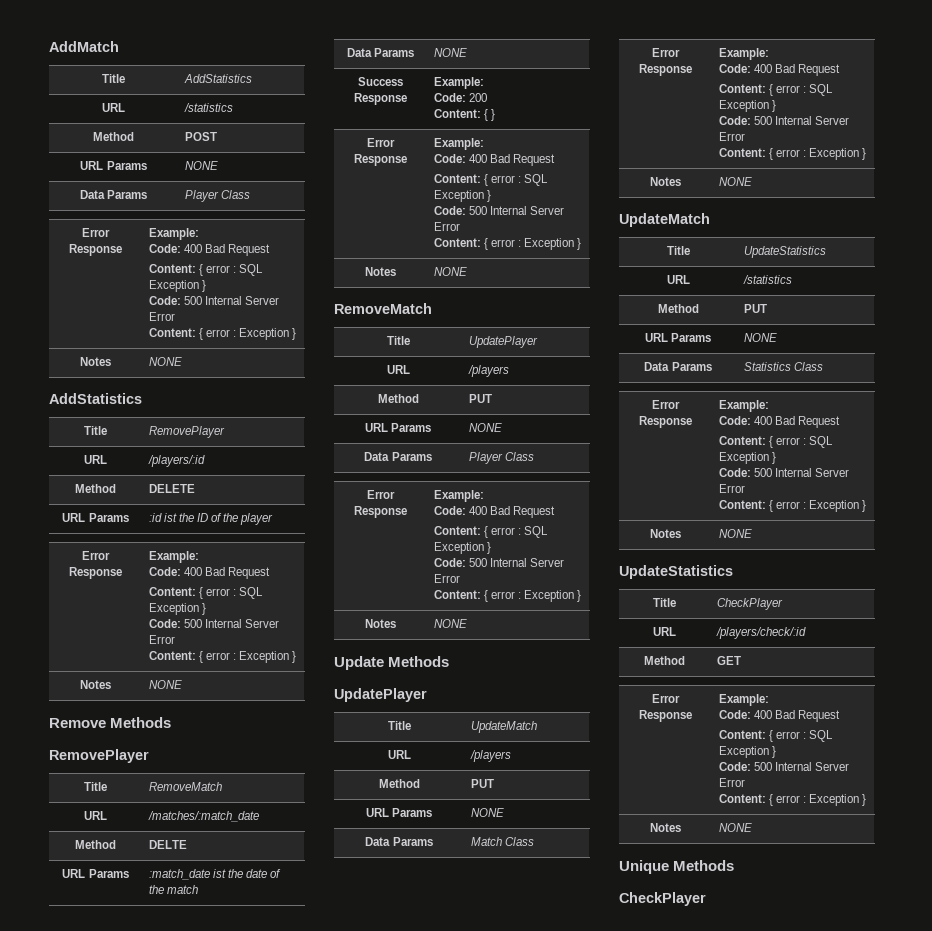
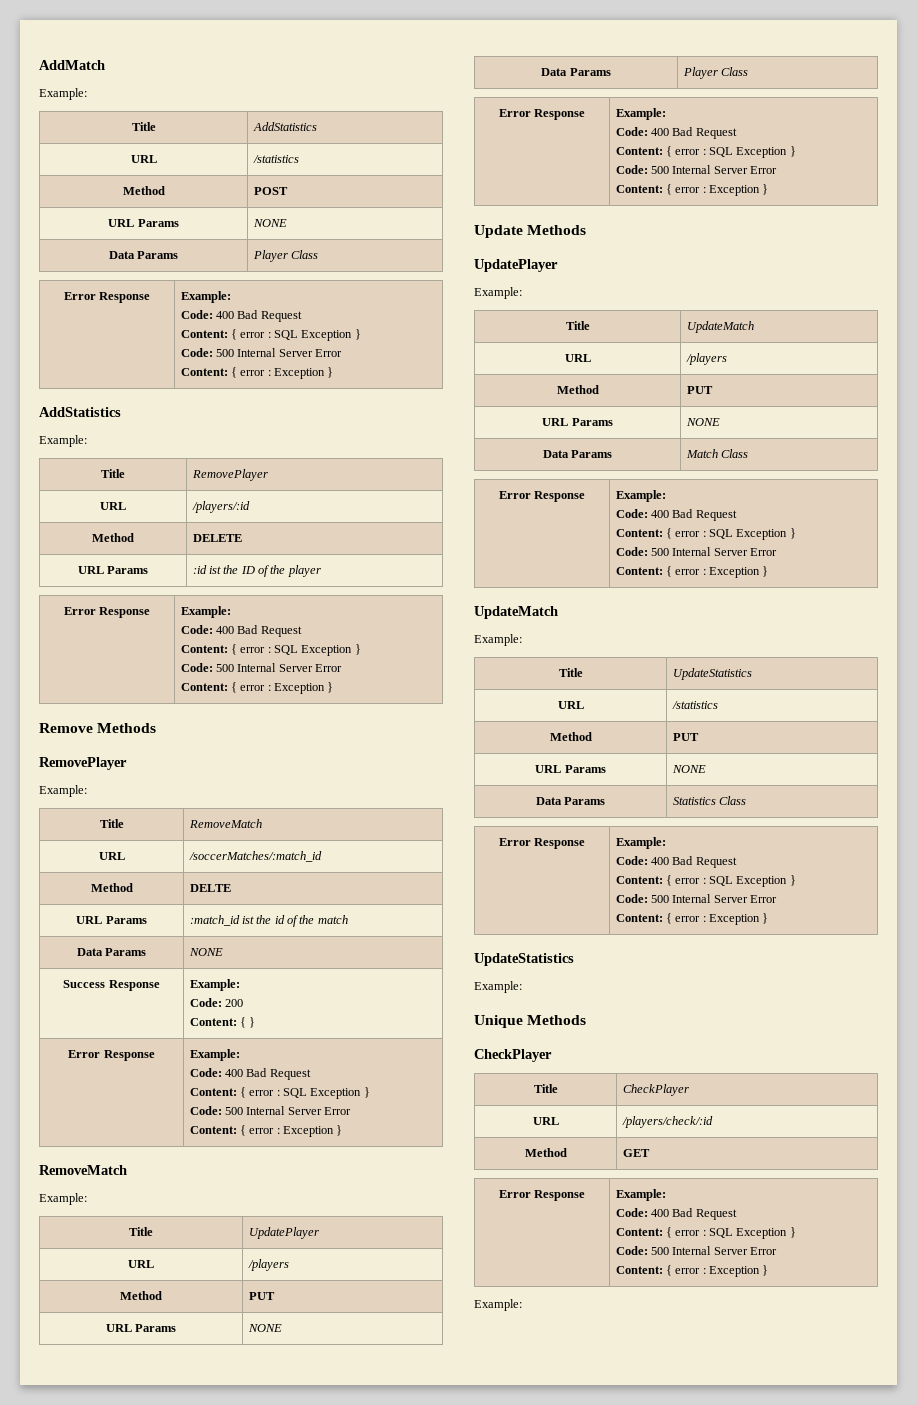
(119, 46) none -> [39,88,87,100] // Example:
[80,357,111,366] [148,357,182,366] [49,393,142,404] // Notes | NONE // AddStatistics -> [39,407,121,417] [39,435,87,447] // AddStatistics // Example:
[80,680,111,689] [148,680,182,689] // Notes | NONE -> (334, 687) none
(149, 756) none -> [39,785,87,797] // Example:
[147,811,259,822] /matches/:match_date -> [188,851,322,862] /soccerMatches/:match_id
[148,869,268,880] :match_date ist the date -> [189,915,285,926] :match_id ist the id
[365,267,396,276] [433,267,467,276] [334,303,432,314] // Notes | NONE // RemoveMatch -> [39,1165,127,1175] [39,1193,87,1205] // RemoveMatch // Example:
[365,619,396,628] [433,619,467,628] // Notes | NONE -> (769, 189) none
(427, 695) none -> [474,287,522,299] // Example:
[650,177,681,186] [718,177,752,186] [619,213,710,227] // Notes | NONE // UpdateMatch -> [474,606,558,619] [474,634,522,646] // UpdateMatch // Example:
[650,529,681,538] [718,529,752,538] [619,565,733,579] // Notes | NONE // UpdateStatistics -> [474,953,574,966] [474,981,522,993] [474,1015,587,1028] [474,1049,552,1062] // UpdateStatistics // Example: // Unique Methods // CheckPlayer
[650,823,681,832] [718,823,752,832] [619,860,735,874] [619,892,706,906] // Notes | NONE // Unique Methods // CheckPlayer -> [474,1299,522,1311] // Example:

